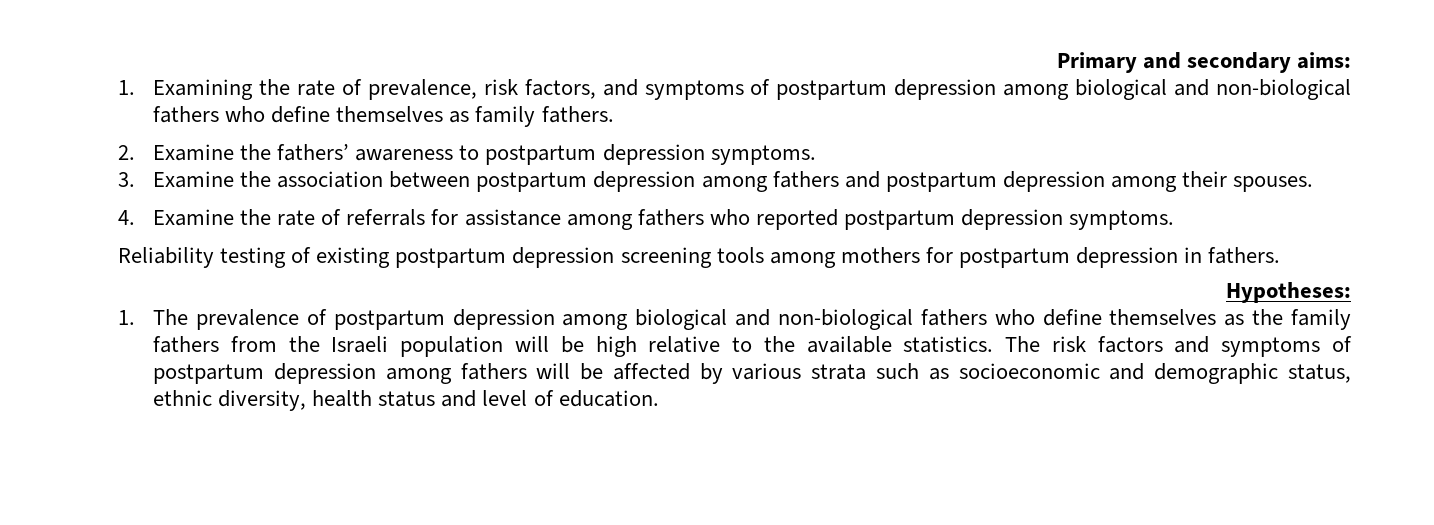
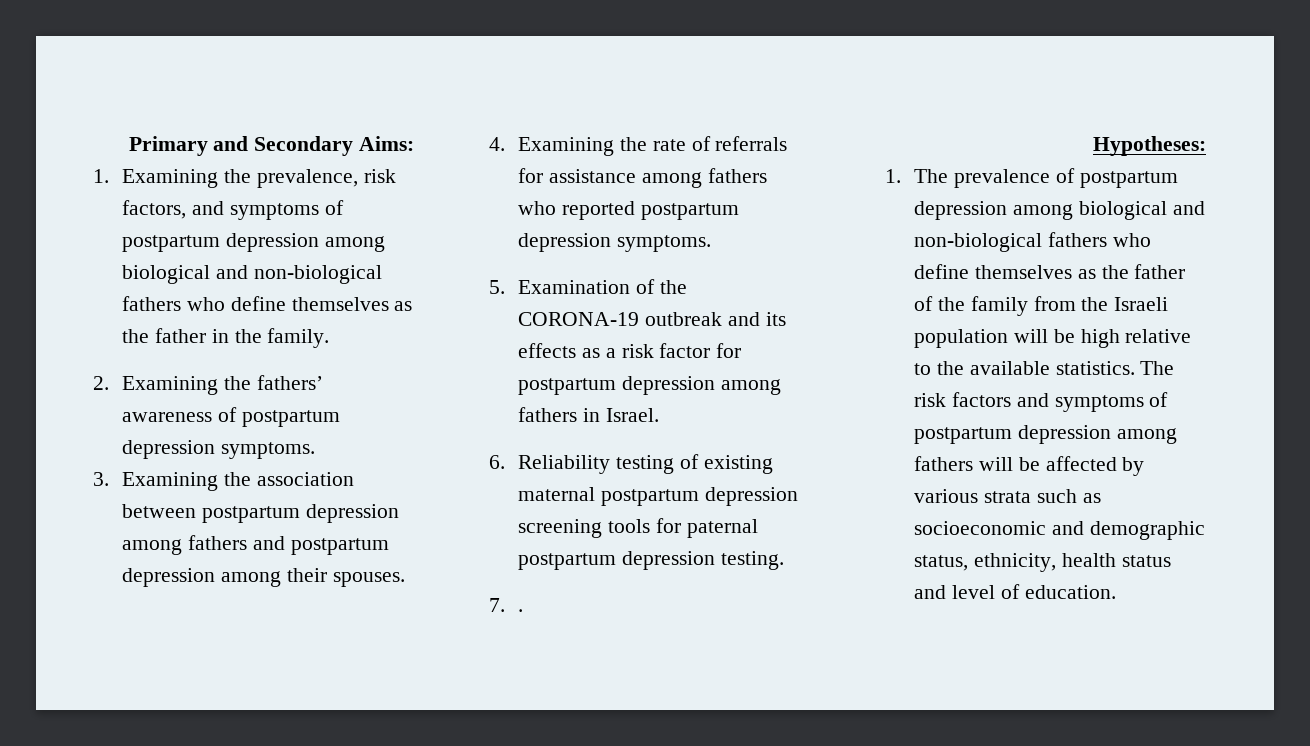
[1186,52,1352,73] secondary aims: -> [254,136,414,156] Secondary Aims:
[296,79,362,96] rate of -> (251, 176) none
[475,106,614,127] family fathers. -> [122,328,330,348] the father in the family.
[153,144,235,161] Examine -> [122,376,219,395] Examining
[459,145,480,160] to -> [217,407,237,422] of
[153,171,235,188] Examine -> [122,472,219,491] Examining
[153,209,235,226] Examine -> [518,137,615,156] Examining
(1175, 220) none -> [488,279,687,294] [518,312,786,326] [518,343,742,358] [518,376,781,395] [518,407,659,422] [488,455,505,469] 5. Examination of the CORONA-19 outbreak and its effects as a risk factor for postpartum depression among fathers in Israel. // 6.
(391, 257) none -> [518,487,596,501] maternal
[769,247,1281,268] among mothers for postpartum depression in fathers. -> [655,518,758,538] [518,551,784,570] [488,598,524,612] for paternal postpartum depression testing. // 7. .
[1291,309,1351,330] [153,336,220,353] family fathers -> [1134,264,1186,279] [914,296,1028,316] father of the family
[153,390,307,411] ethnic diversity, -> [973,553,1056,572] ethnicity,

